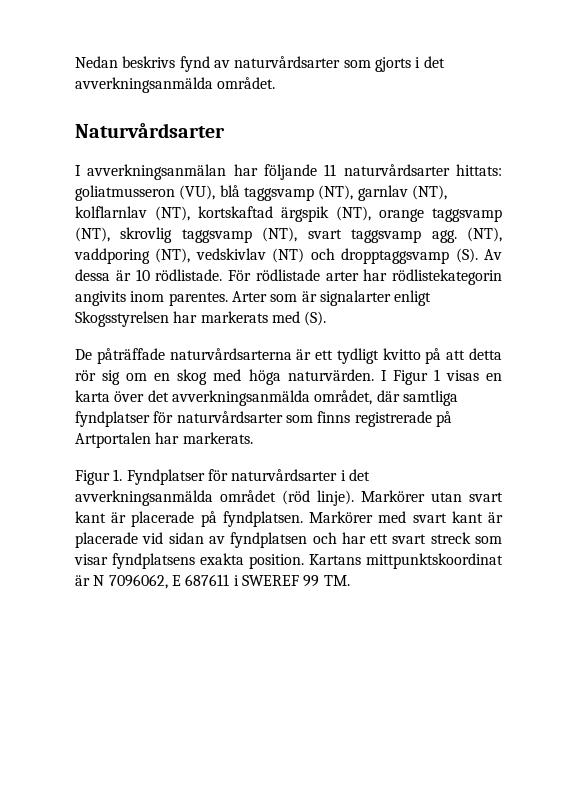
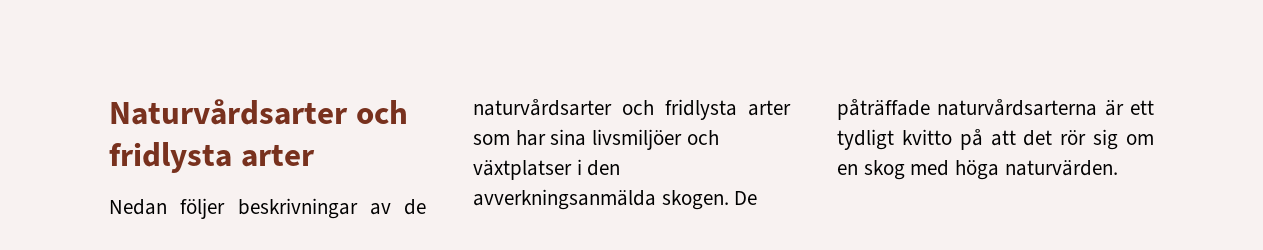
[75,56,445,72] [75,77,276,93] [75,123,225,138] [75,164,502,180] [75,185,447,201] [75,206,502,222] [75,227,502,243] [74,248,502,264] [75,269,502,285] [75,290,432,306] [75,311,327,327] Nedan beskrivs fynd av naturvårdsarter som gjorts i det avverkningsanmälda området. // Naturvårdsarter // I avverkningsanmälan har följande 11 naturvårdsarter hittats: goliatmusseron (VU), blå taggsvamp (NT), garnlav (NT), kolflarnlav (NT), kortskaftad ärgspik (NT), orange taggsvamp (NT), skrovlig taggsvamp (NT), svart taggsvamp agg. (NT), vaddporing (NT), vedskivlav (NT) och dropptaggsvamp (S). Av dessa är 10 rödlistade. För rödlistade arter har rödlistekategorin angivits inom parentes. Arter som är signalarter enligt Skogsstyrelsen har markerats med (S). // -> [109,99,408,125] [109,142,315,173] [109,198,426,219] [473,99,791,120] [473,129,719,150] [473,159,621,180] [473,189,729,210] Naturvårdsarter och fridlysta arter // Nedan följer beskrivningar av de naturvårdsarter och fridlysta arter som har sina livsmiljöer och växtplatser i den avverkningsanmälda skogen.
[468,348,502,360] detta -> [1023,130,1053,146] det
[380,369,502,385] [75,390,458,406] [75,411,452,427] [75,432,253,448] [75,469,370,485] [75,490,503,506] [75,511,504,527] [75,532,503,548] [74,553,503,569] [75,574,350,589] I Figur 1 visas en karta över det avverkningsanmälda området, där samtliga fyndplatser för naturvårdsarter som finns registrerade på Artportalen har markerats. // Figur 1. Fyndplatser för naturvårdsarter i det avverkningsanmälda området (röd linje). Markörer utan svart kant är placerade på fyndplatsen. Markörer med svart kant är placerade vid sidan av fyndplatsen och har ett svart streck som visar fyndplatsens exakta position. Kartans mittpunktskoordinat är N 7096062, E 687611 i SWEREF 99 TM. -> (1118, 168) none

